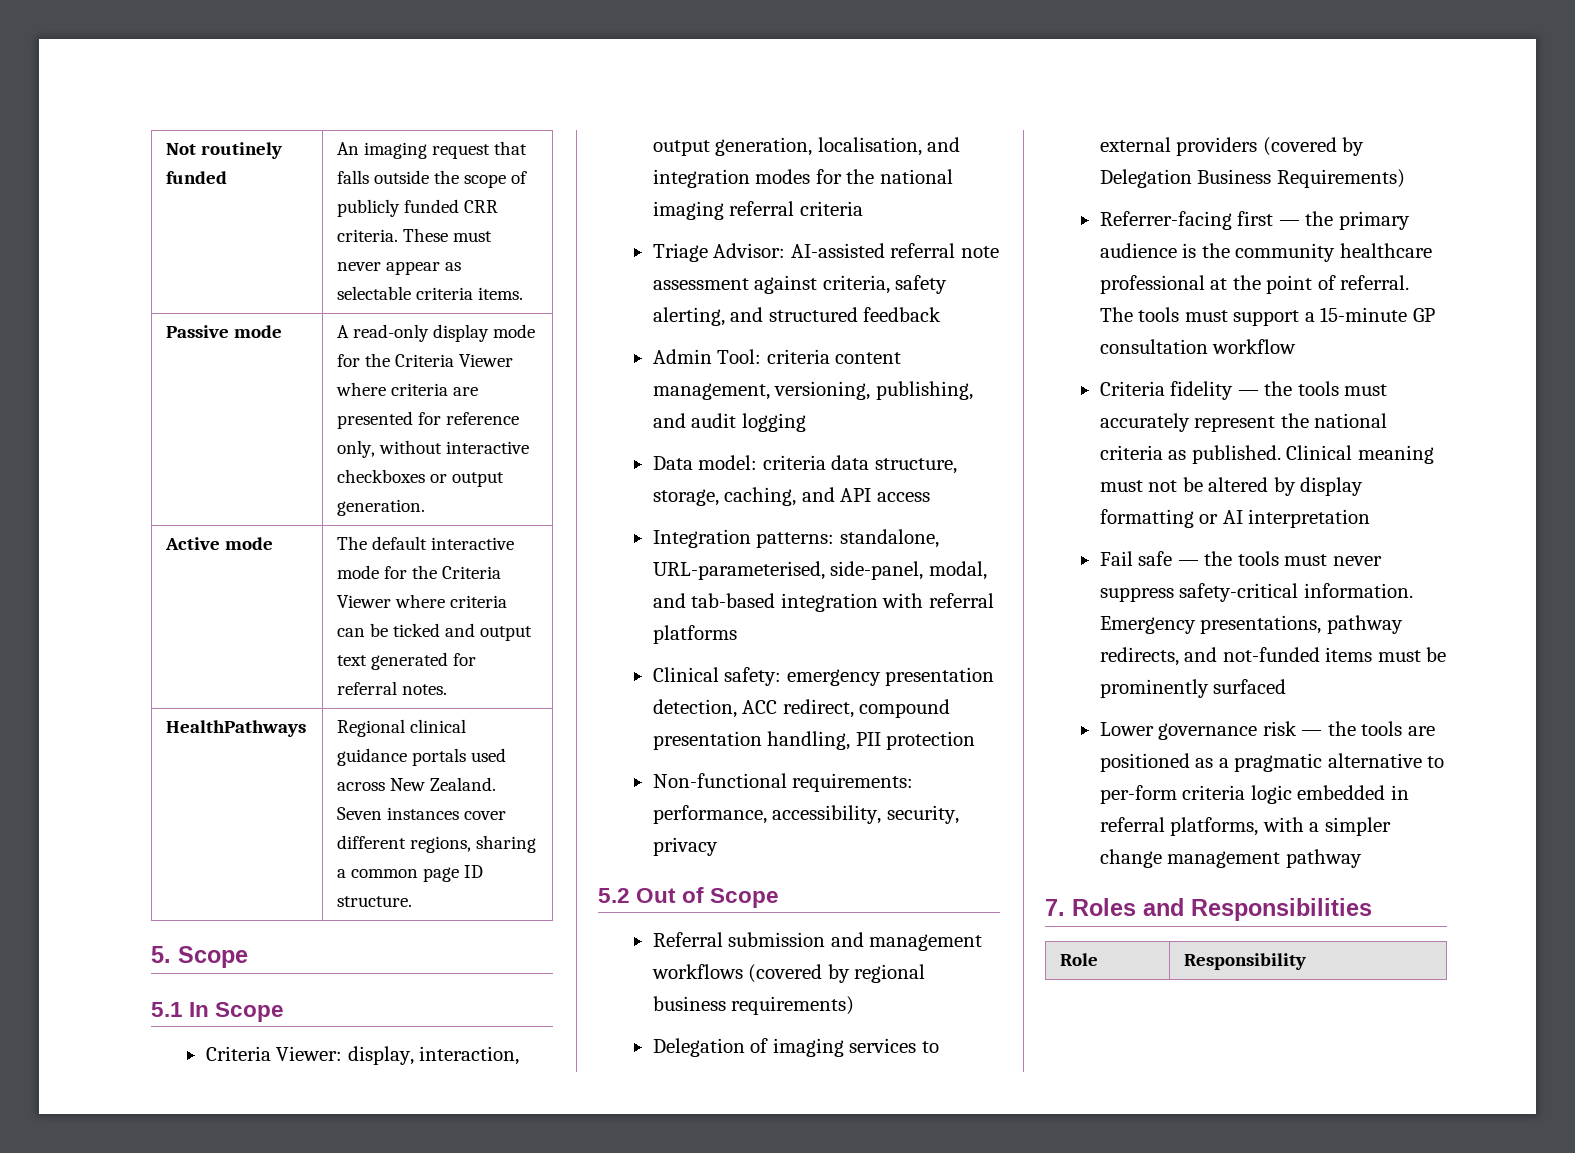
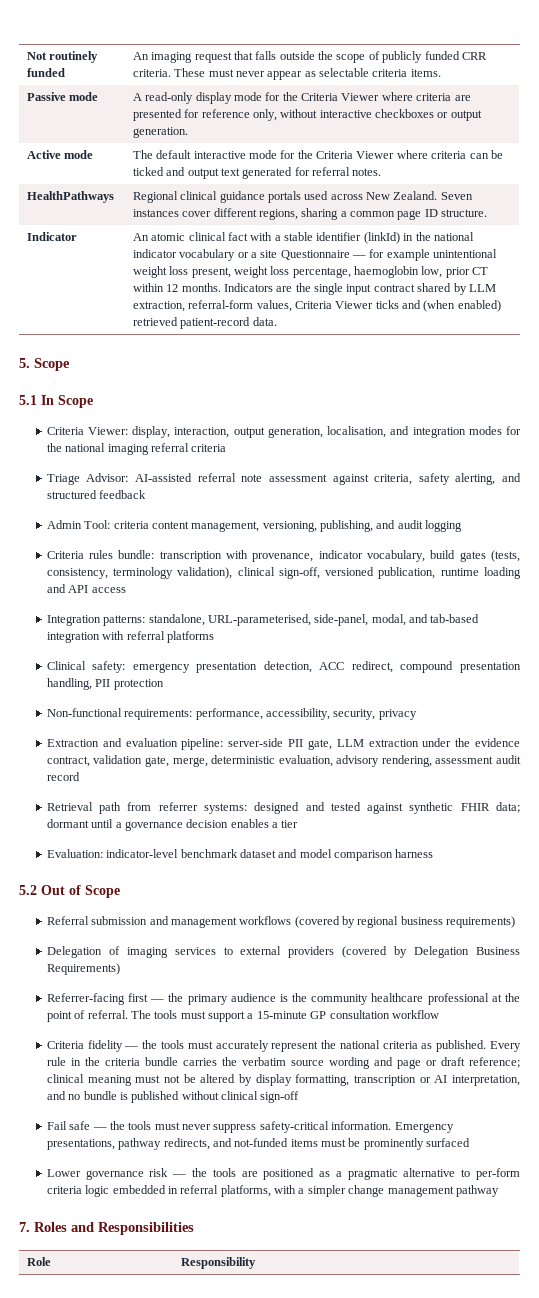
(412, 901) none -> [26,232,77,241] [132,232,474,244] [132,249,498,261] [132,266,489,278] [132,283,496,295] [132,300,501,312] [132,317,277,329] // Indicator | An atomic clinical fact with a stable identifier (linkId) in the national indicator vocabulary or a site Questionnaire — for example unintentional weight loss present, weight loss percentage, haemoglobin low, prior CT within 12 months. Indicators are the single input contract shared by LLM extraction, referral-form values, Criteria Viewer ticks and (when enabled) retrieved patient-record data.
[652,455,957,474] [652,487,797,506] Data model: criteria data structure, storage, caching, -> [46,550,520,562] [46,567,521,579] Criteria rules bundle: transcription with provenance, indicator vocabulary, build gates (tests, consistency, terminology validation), clinical sign-off, versioned publication, runtime loading
(718, 846) none -> [46,738,521,750] [46,755,522,767] [46,772,80,781] [46,802,521,814] [46,819,299,831] [46,849,434,861] // Extraction and evaluation pipeline: server-side PII gate, LLM extraction under the evidence contract, validation gate, merge, deterministic evaluation, advisory rendering, assessment audit record // Retrieval path from referrer systems: designed and tested against synthetic FHIR data; dormant until a governance decision enables a tier // Evaluation: indicator-level benchmark dataset and model comparison harness
[1286,445,1353,460] Clinical -> [489,1041,521,1052] [46,1057,520,1069] [46,1074,84,1083] Every rule in the criteria bundle carries the verbatim source wording and page or draft reference; clinical
[1099,509,1371,528] formatting or AI interpretation -> [295,1074,520,1086] [46,1091,300,1103] formatting, transcription or AI interpretation, and no bundle is published without clinical sign-off

